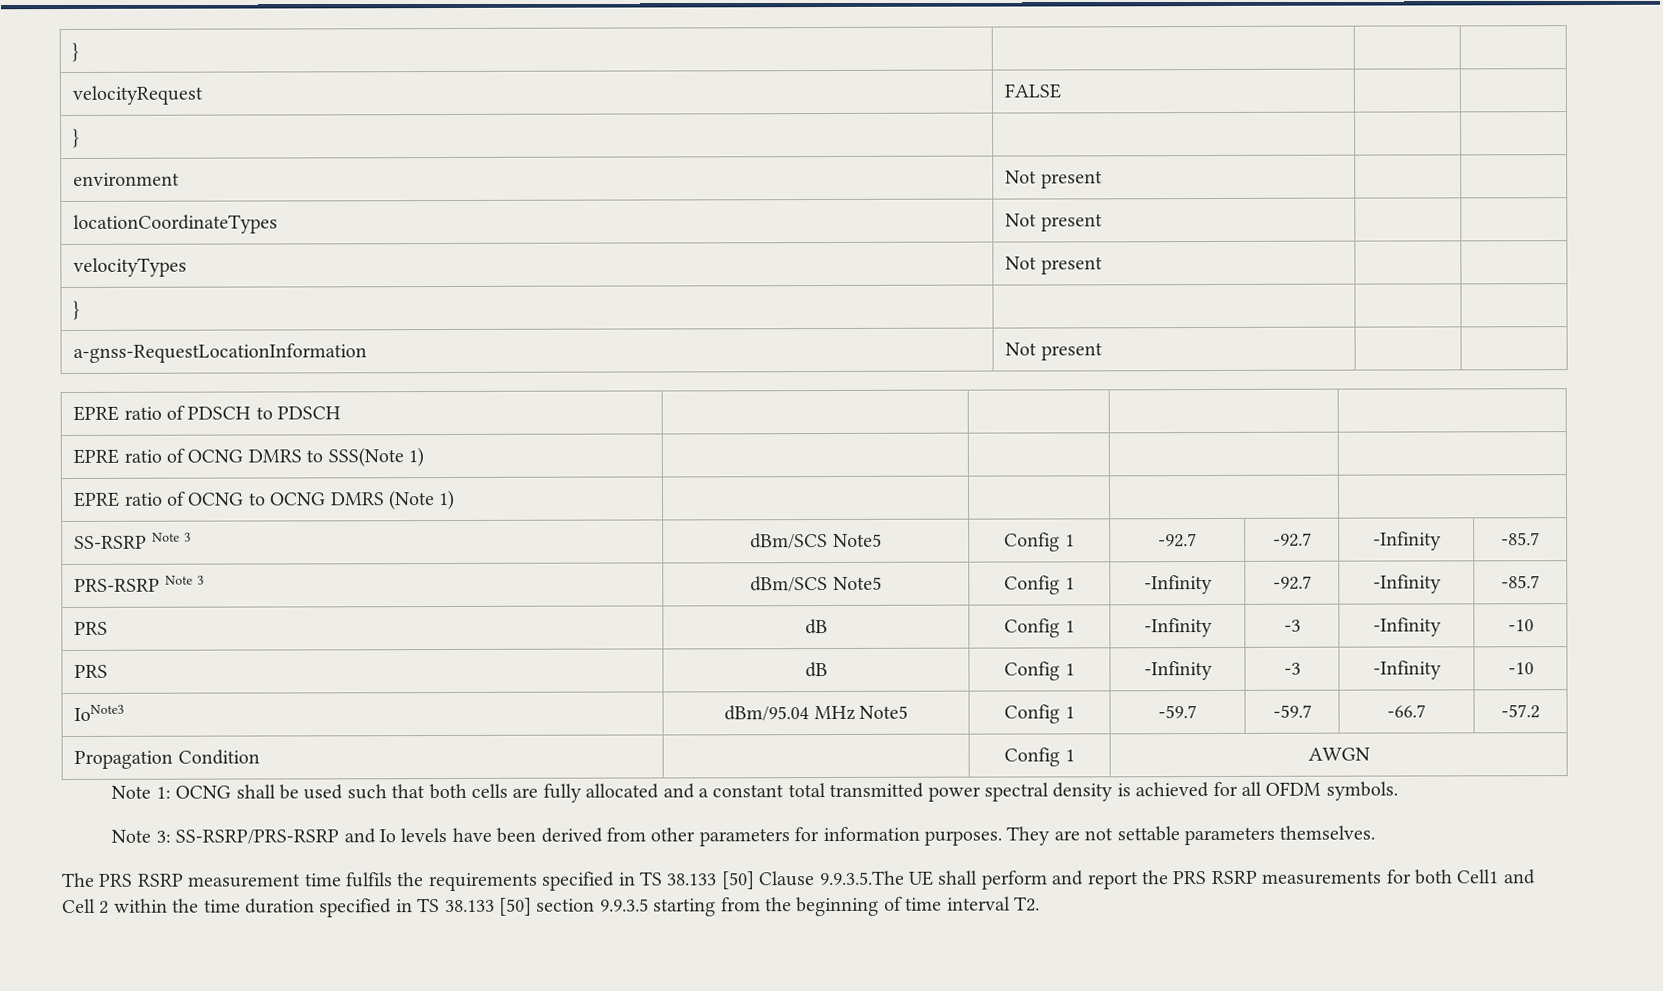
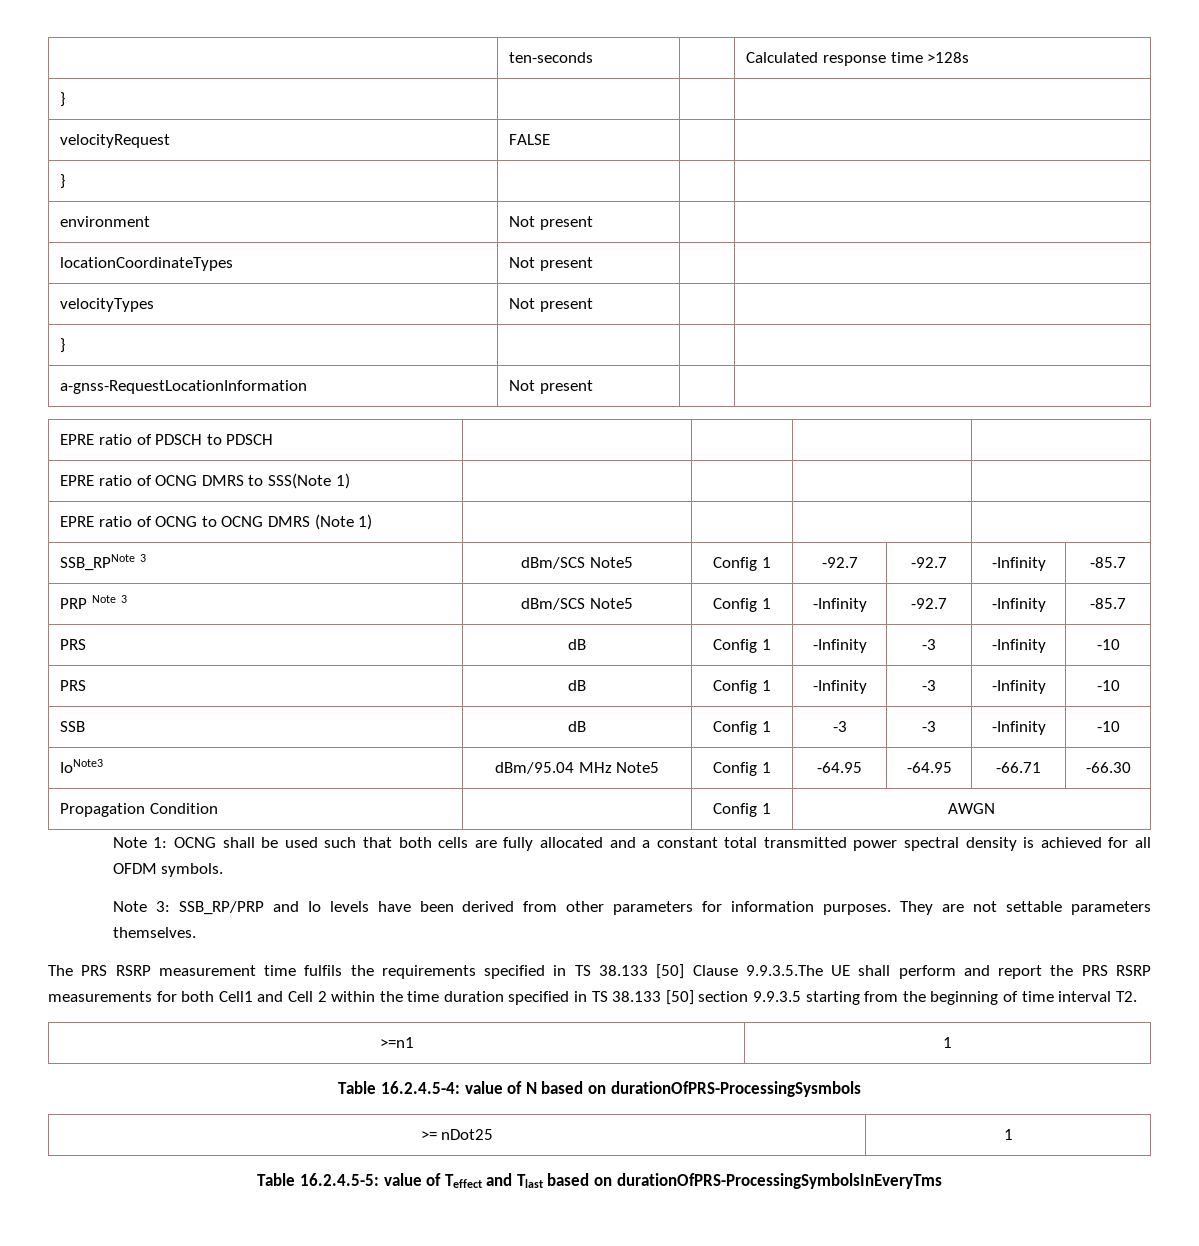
(72, 52) none -> [509,52,594,63] [746,52,970,66] | ten-seconds | | Calculated response time >128s //
[74,532,180,549] SS-RSRP Note -> [60,554,136,571] SSB_RPNote
[74,578,161,592] PRS-RSRP -> [60,598,88,609] PRP
(1534, 668) none -> [60,721,86,732] [568,721,586,732] [713,721,771,735] [832,721,847,732] [922,721,936,732] [991,721,1046,735] [1096,721,1120,732] // SSB | dB | Config 1 | -3 | -3 | -Infinity | -10
[1158,705,1197,719] [1272,704,1312,718] [1387,704,1426,718] [1501,704,1540,719] -59.7 | -59.7 | -66.7 | -57.2 -> [817,762,862,773] [906,762,952,773] [996,762,1041,773] [1085,762,1131,773] -64.95 | -64.95 | -66.71 | -66.30
[175,829,340,845] SS-RSRP/PRS-RSRP -> [178,901,264,915] SSB_RP/PRP
(1040, 904) none -> [379,1037,414,1048] [943,1037,953,1048] [338,1081,861,1097] [420,1129,494,1140] [1003,1129,1013,1140] [257,1173,942,1189] // >=n1 | 1 // Table 16.2.4.5-4: value of N based on durationOfPRS-ProcessingSysmbols // >= nDot25 | 1 // Table 16.2.4.5-5: value of Teffect and Tlast based on durationOfPRS-ProcessingSymbolsInEveryTms

